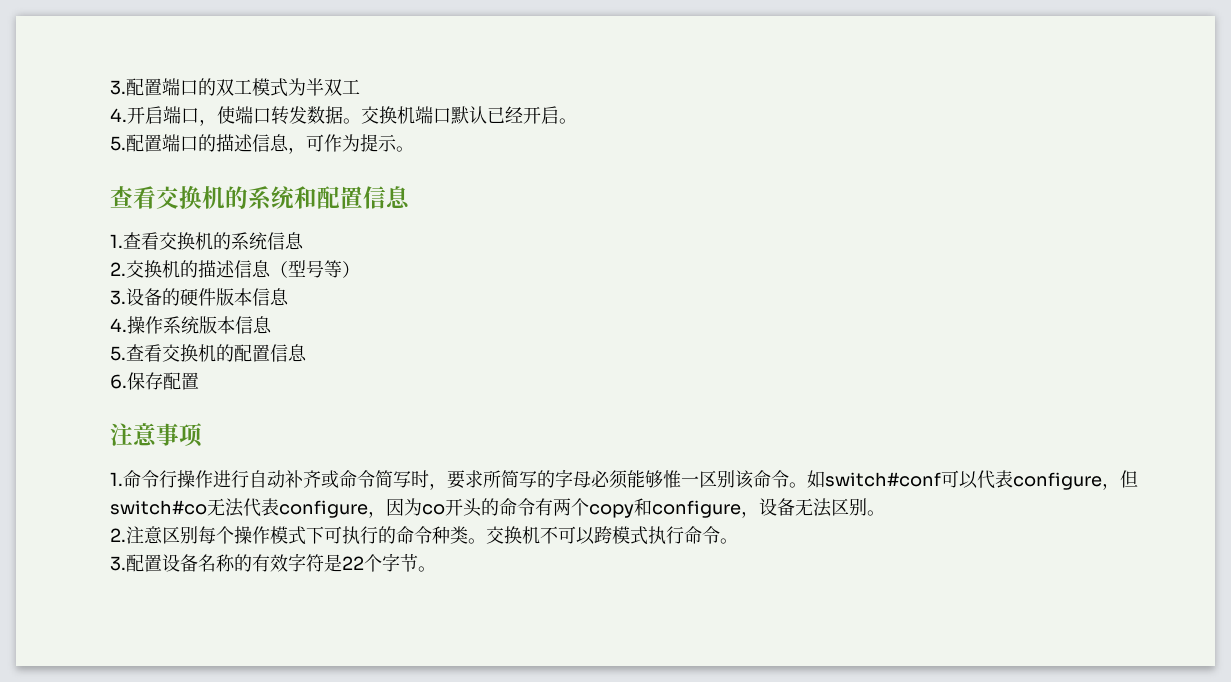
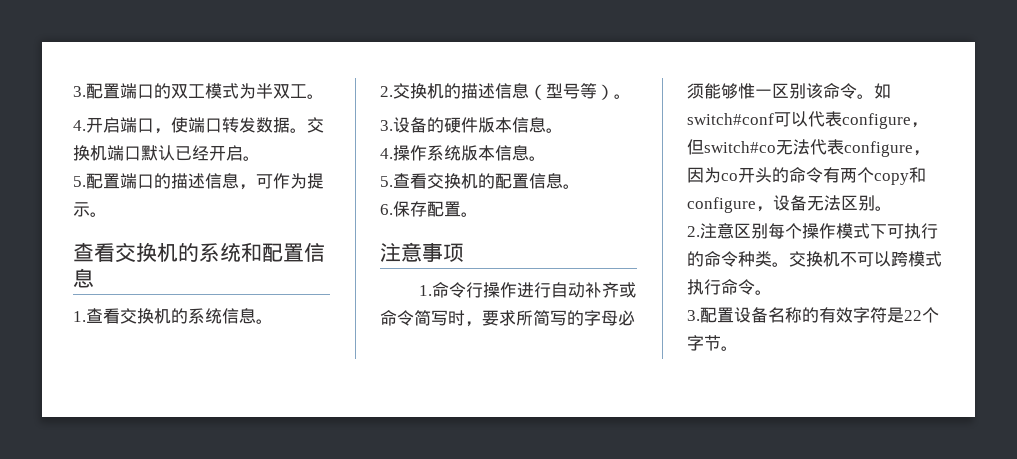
(360, 86) none -> [307,94,324,99] 。
(304, 241) none -> [256,319,273,324] 。
(360, 269) none -> [614,94,631,99] 。
(289, 297) none -> [546,128,563,133] 。
(272, 325) none -> [529,156,546,161] 。
(307, 353) none -> [563,184,580,189] 。
(199, 381) none -> [461,212,478,217] 。

